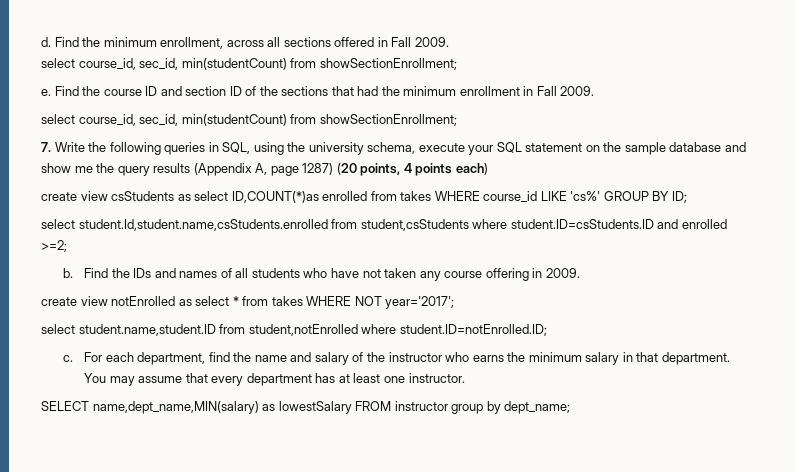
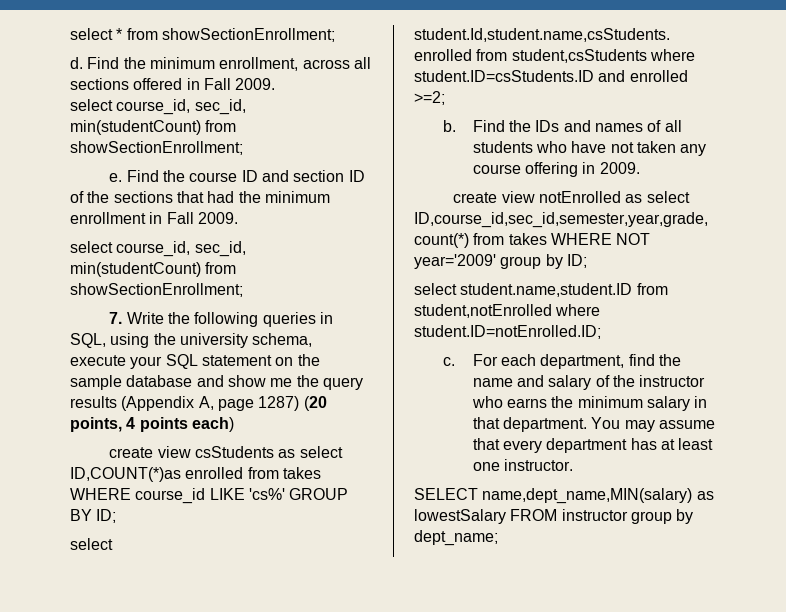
(41, 42) none -> [70,28,335,42] select * from showSectionEnrollment; //
[232,296,239,306] * -> [414,212,708,228] [414,233,469,248] ID,course_id,sec_id,semester,year,grade, count(*)
[385,296,455,309] year='2017'; -> [414,254,587,269] year='2009' group by ID;

